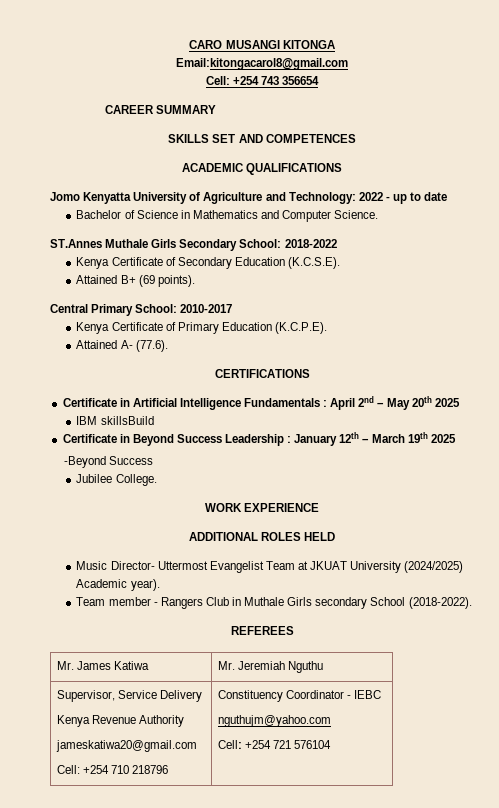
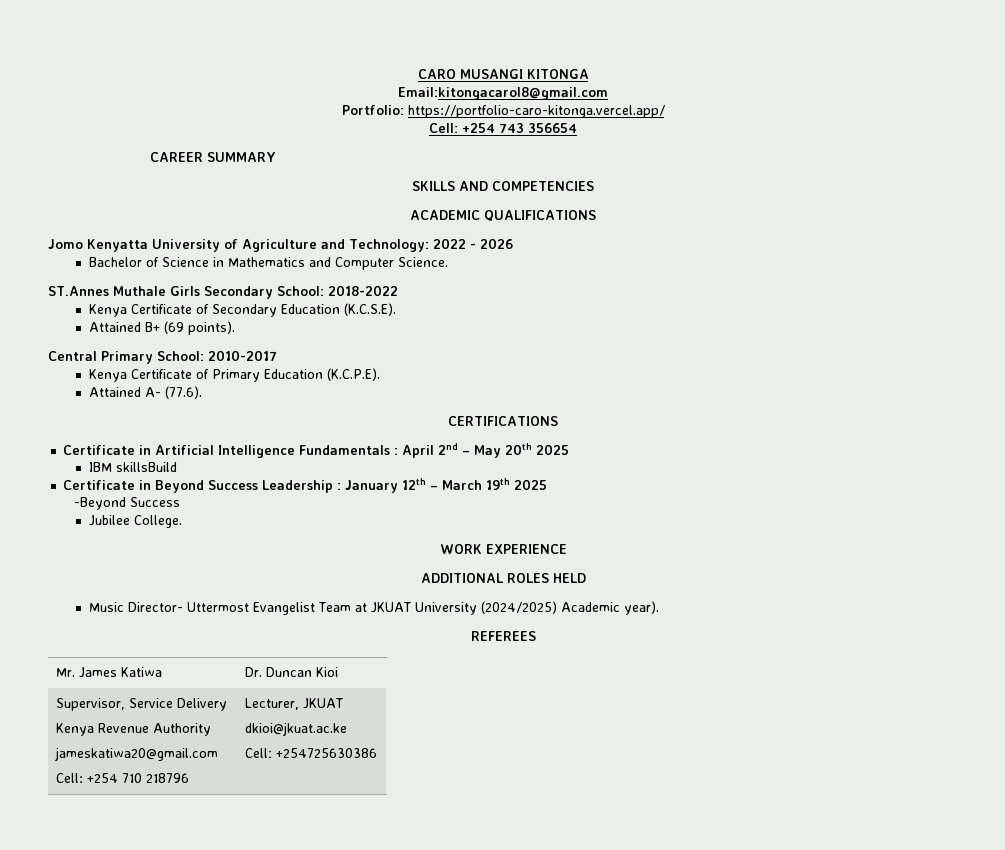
(348, 64) none -> [341,105,665,118] // Portfolio: https://portfolio-caro-kitonga.vercel.app/
[212,134,356,143] SET AND COMPETENCES -> [459,181,594,191] AND COMPETENCIES
[392,192,448,204] up to date -> [479,238,513,249] 2026
[76,597,472,609] // Team member - Rangers Club in Muthale Girls secondary School (2018-2022). -> (659, 608) none
[217,661,324,673] Mr. Jeremiah Nguthu -> [244,667,338,677] Dr. Duncan Kioi
[217,690,382,702] [217,715,331,727] [217,740,332,749] Constituency Coordinator - IEBC // nguthujm@yahoo.com // Cell: +254 721 576104 -> [244,698,343,710] [244,722,347,736] [244,748,377,758] Lecturer, JKUAT // dkioi@jkuat.ac.ke // Cell: +254725630386

